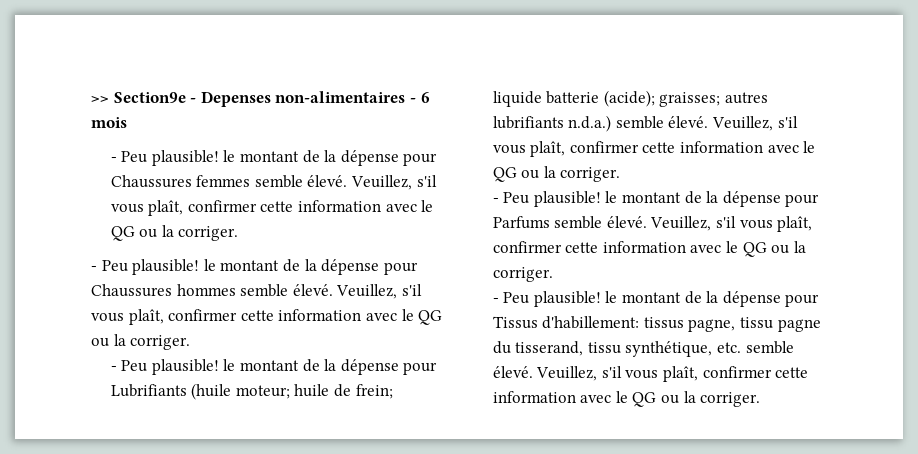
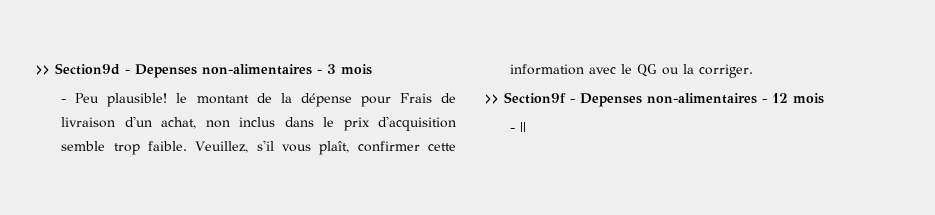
[91,91,430,107] >> Section9e - Depenses non-alimentaires - 6 -> [36,63,336,78] >> Section9d - Depenses non-alimentaires - 3
[110,175,348,188] Chaussures femmes semble élevé. -> [399,93,457,103] [61,116,457,131] [61,141,187,155] Frais de livraison d'un achat, non inclus dans le prix d'acquisition semble trop faible.
[91,259,418,275] [91,284,422,299] [91,309,443,325] [91,334,191,350] [110,359,438,375] [110,383,393,400] [492,90,768,107] [492,115,798,132] [492,141,816,157] [492,166,621,182] [492,191,820,207] [492,216,813,232] [492,241,806,257] [492,267,553,282] [492,291,820,307] [492,316,821,332] [492,341,794,357] [492,366,809,382] [492,391,761,407] - Peu plausible! le montant de la dépense pour Chaussures hommes semble élevé. Veuillez, s'il vous plaît, confirmer cette information avec le QG ou la corriger. // - Peu plausible! le montant de la dépense pour Lubrifiants (huile moteur; huile de frein; liquide batterie (acide); graisses; autres lubrifiants n.d.a.) semble élevé. Veuillez, s'il vous plaît, confirmer cette information avec le QG ou la corriger. // - Peu plausible! le montant de la dépense pour Parfums semble élevé. Veuillez, s'il vous plaît, confirmer cette information avec le QG ou la corriger. // - Peu plausible! le montant de la dépense pour Tissus d'habillement: tissus pagne, tissu pagne du tisserand, tissu synthétique, etc. semble élevé. Veuillez, s'il vous plaît, confirmer cette information avec le QG ou la corriger. -> [485,92,824,107] [510,122,527,132] >> Section9f - Depenses non-alimentaires - 12 mois // - ||

